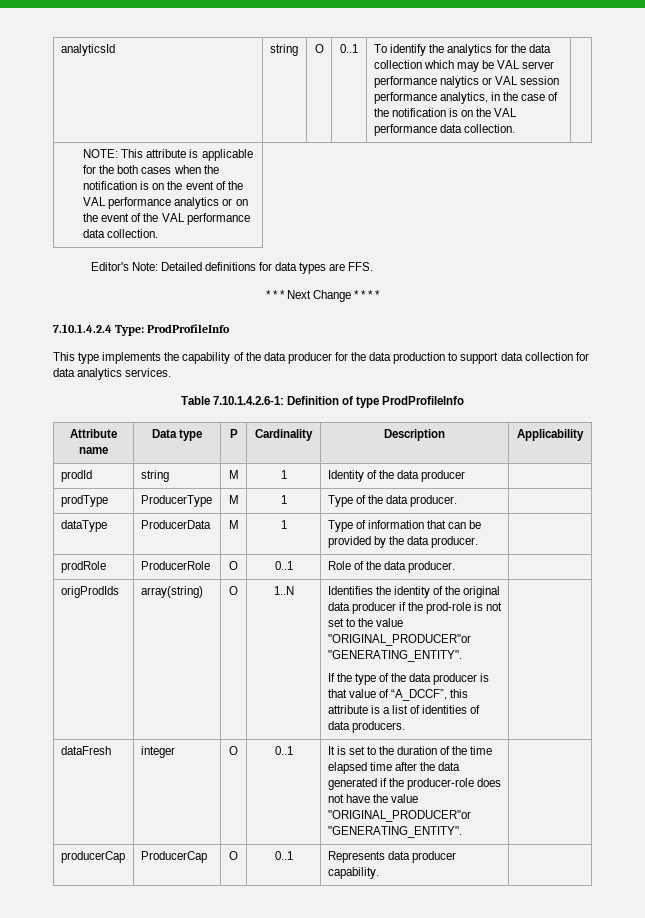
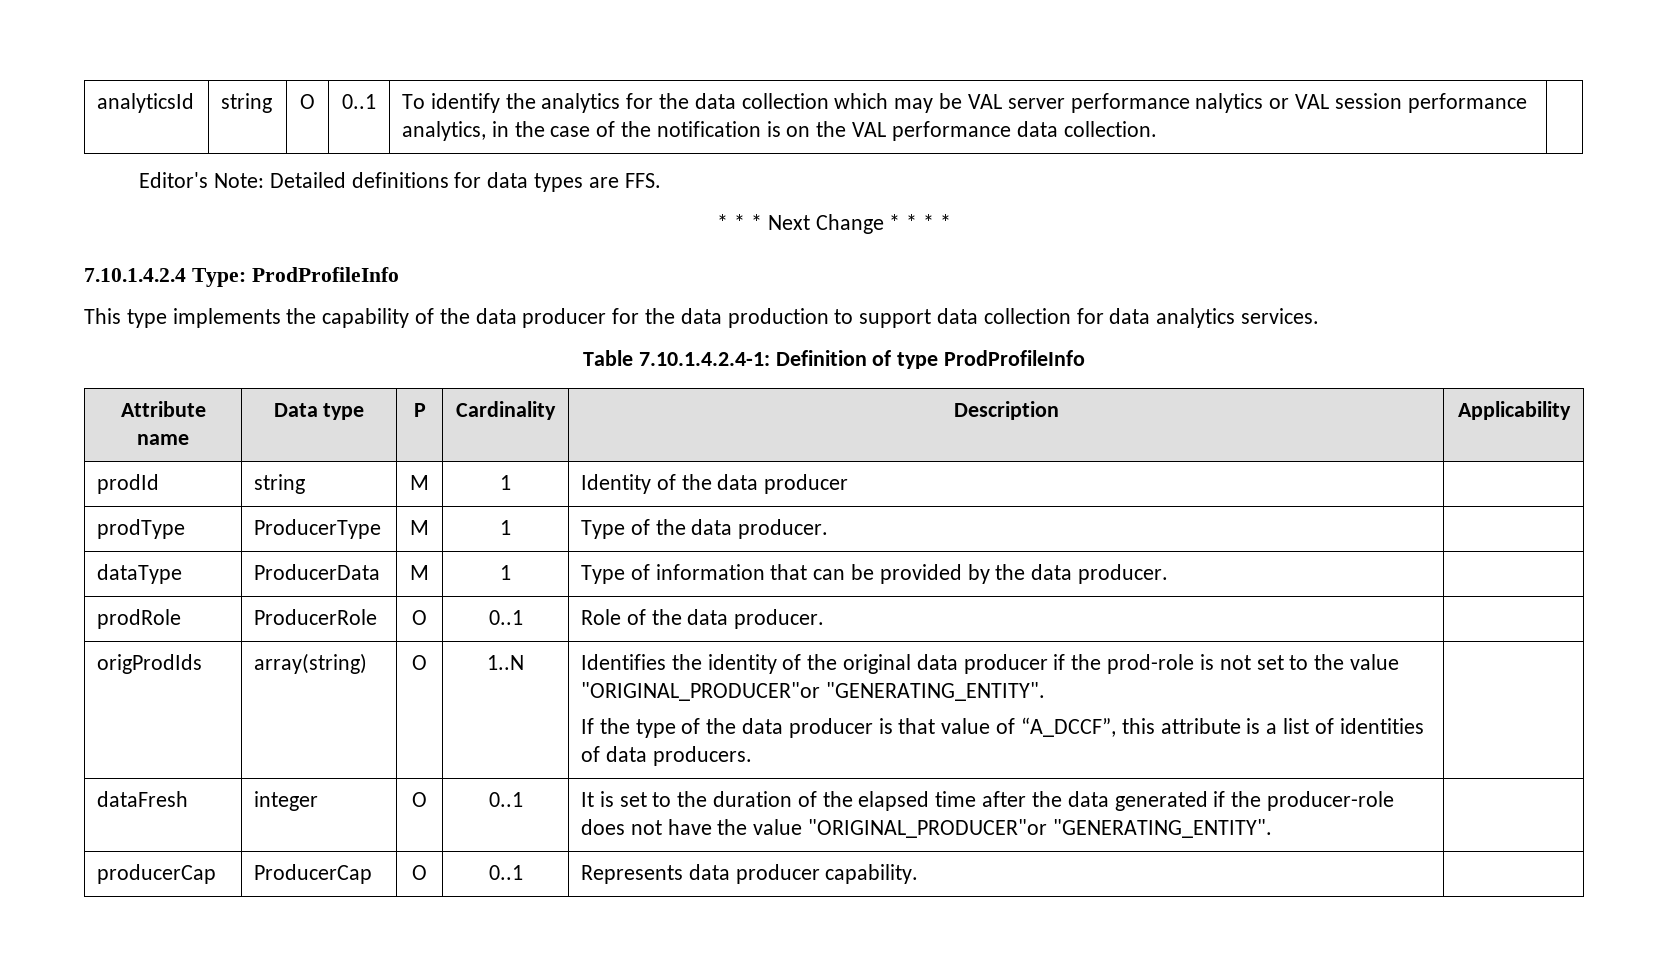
[83,149,253,161] [83,165,219,174] [83,181,243,190] [83,197,248,209] [83,213,250,225] [83,229,159,238] // NOTE: This attribute is applicable for the both cases when the notification is on the event of the VAL performance analytics or on the event of the VAL performance data collection. -> (1157, 129) none
[212,396,284,405] 7.10.1.4.2.6-1: -> [638,352,770,366] 7.10.1.4.2.4-1:
[470,746,493,755] time -> (853, 799) none

